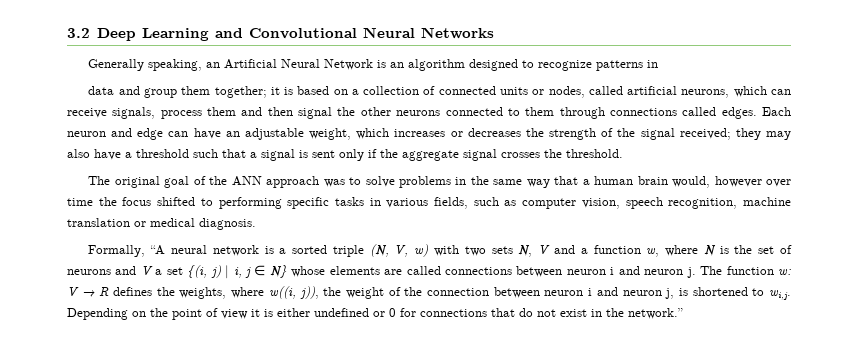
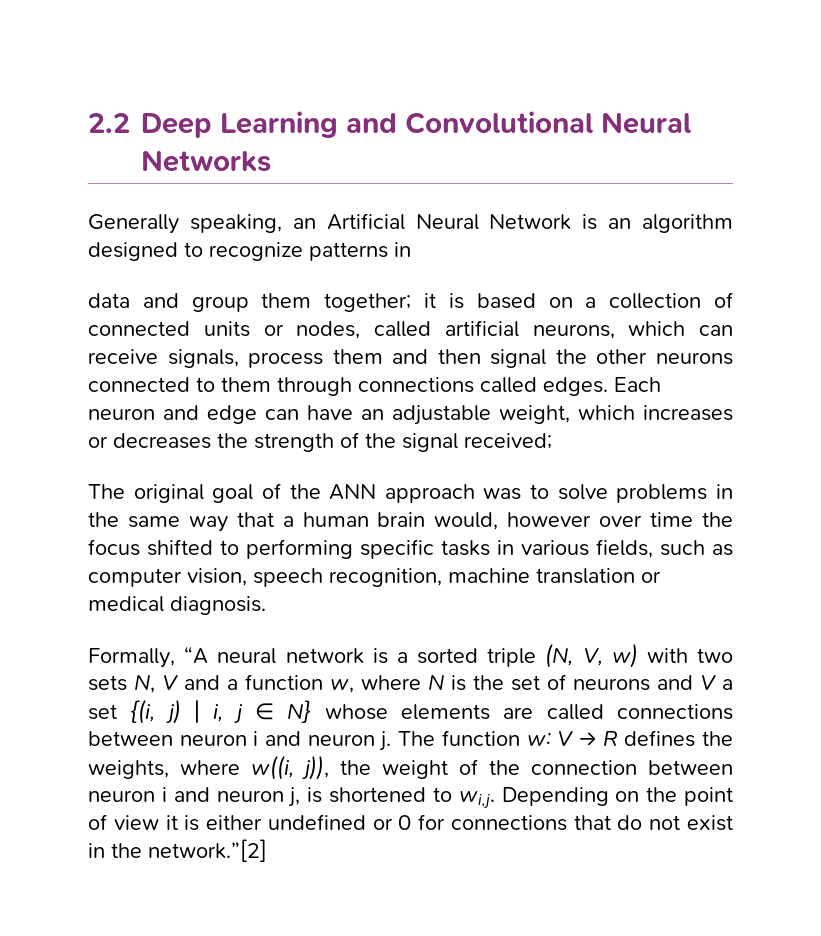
[67,28,90,38] 3.2 -> [88,113,130,133] 2.2
[735,128,791,140] [67,149,623,161] they may also have a threshold such that a signal is sent only if the aggregate signal crosses the threshold. -> (552, 441) none
[628,308,683,319] network.” -> [148,839,267,862] network.”[2]

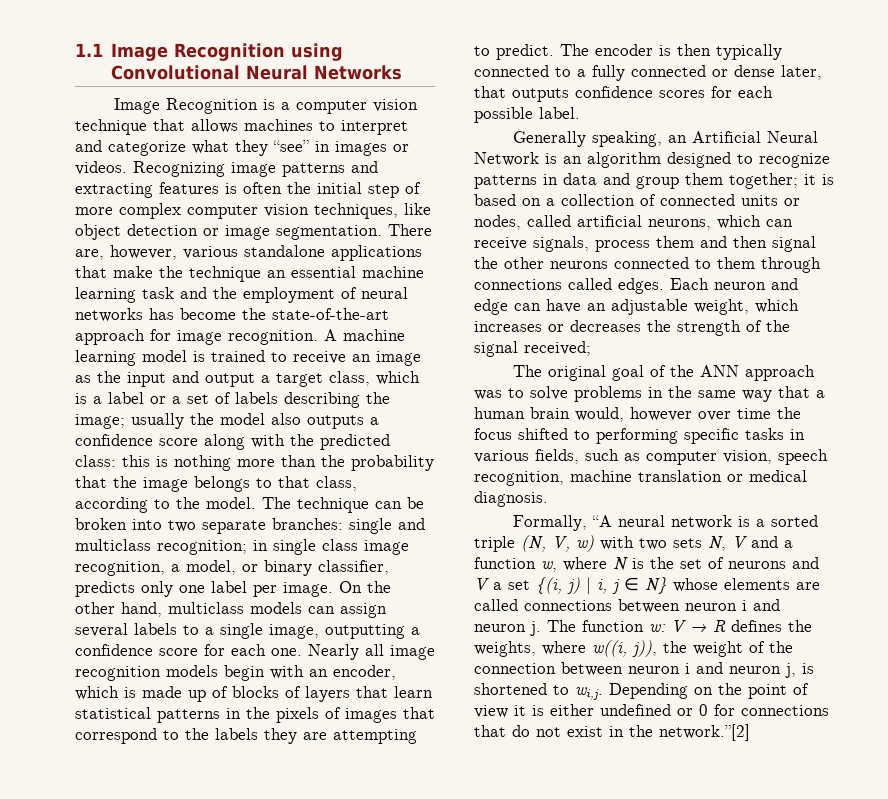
[88,111,397,138] 2.2 Deep Learning and -> [75,43,344,61] 1.1 Image Recognition using
(271, 161) none -> [113,98,418,114] [75,119,408,135] [75,140,409,156] [75,161,378,177] [75,182,421,198] [75,203,431,219] [75,224,432,240] [75,245,422,261] [75,266,424,282] [75,287,408,303] [75,308,389,322] [75,329,405,345] [75,350,421,366] [75,371,420,387] [75,392,390,408] [75,413,379,429] [75,434,390,450] [75,455,434,471] [75,476,357,492] [75,497,424,513] [75,518,425,534] [75,539,409,555] [75,560,389,576] [75,581,391,597] [75,602,387,618] [75,623,420,639] [75,644,435,660] [75,665,396,681] [75,686,433,702] [75,707,435,723] [75,728,417,744] [474,44,782,60] [474,65,822,81] [474,86,773,102] [474,107,580,123] // Image Recognition is a computer vision technique that allows machines to interpret and categorize what they “see” in images or videos. Recognizing image patterns and extracting features is often the initial step of more complex computer vision techniques, like object detection or image segmentation. There are, however, various standalone applications that make the technique an essential machine learning task and the employment of neural networks has become the state-of-the-art approach for image recognition. A machine learning model is trained to receive an image as the input and output a target class, which is a label or a set of labels describing the image; usually the model also outputs a confidence score along with the predicted class: this is nothing more than the probability that the image belongs to that class, according to the model. The technique can be broken into two separate branches: single and multiclass recognition; in single class image recognition, a model, or binary classifier, predicts only one label per image. On the other hand, multiclass models can assign several labels to a single image, outputting a confidence score for each one. Nearly all image recognition models begin with an encoder, which is made up of blocks of layers that learn statistical patterns in the pixels of images that correspond to the labels they are attempting to predict. The encoder is then typically connected to a fully connected or dense later, that outputs confidence scores for each possible label.
(411, 249) // -> (558, 179) none

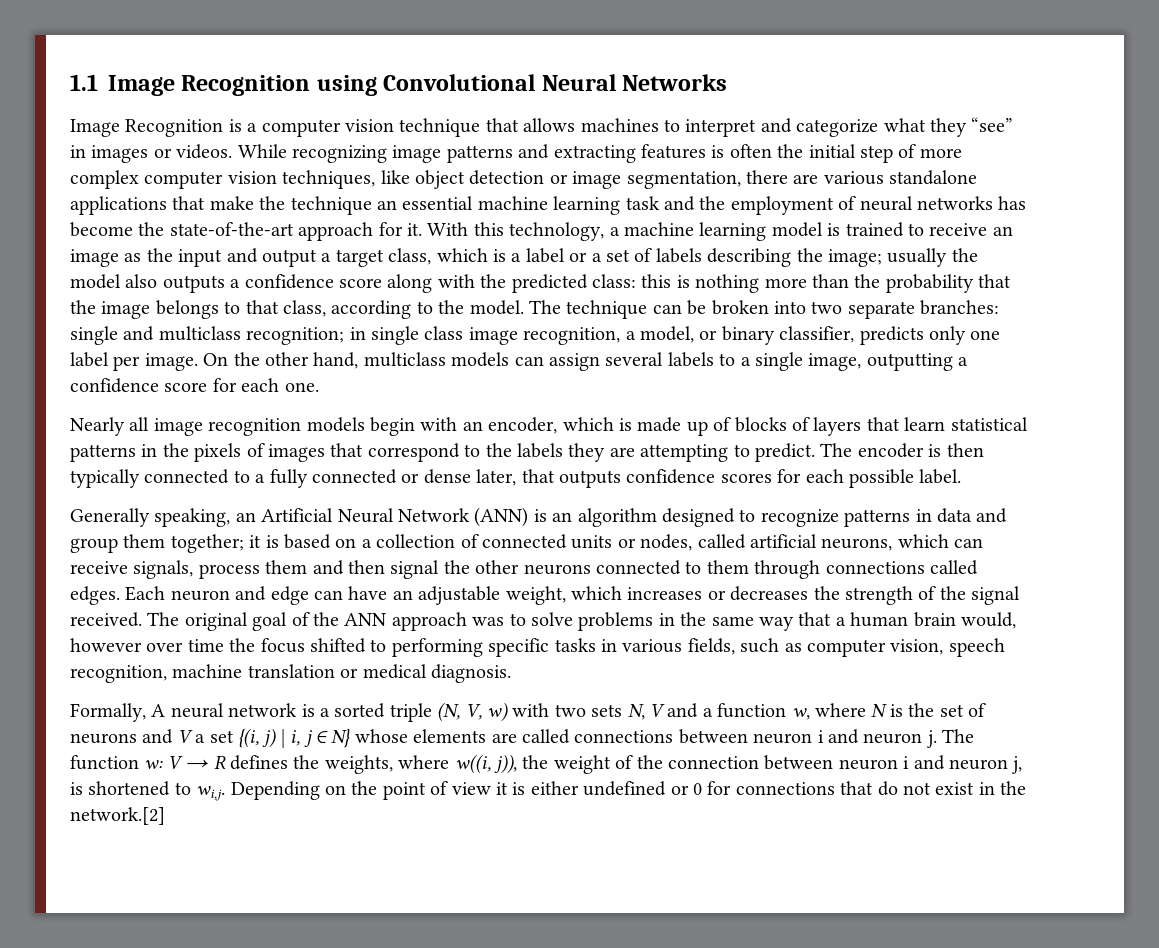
[133,161,225,177] Recognizing -> [237,144,387,163] While recognizing
[276,224,432,240] [75,245,177,260] segmentation. There are, however, -> [626,170,819,189] segmentation, there are
[177,329,337,345] image recognition. A -> [407,222,620,241] it. With this technology, a
(302, 652) none -> (319, 387) //
(539, 159) none -> [474,507,529,527] (ANN)
[524,341,591,356] received; // -> [70,612,142,627] received.
[591,515,612,527] “A -> [151,704,166,717] A
[659,724,750,741] network.”[2] -> [70,807,165,825] network.[2]

